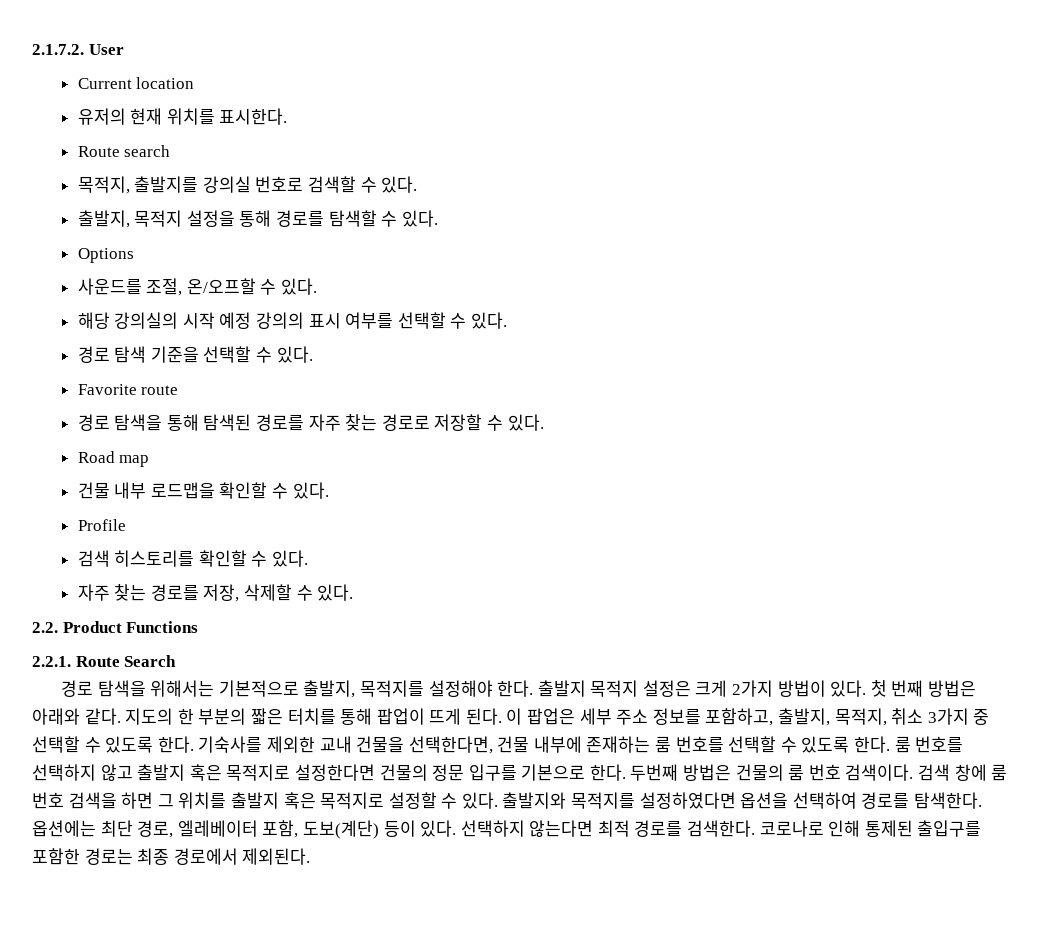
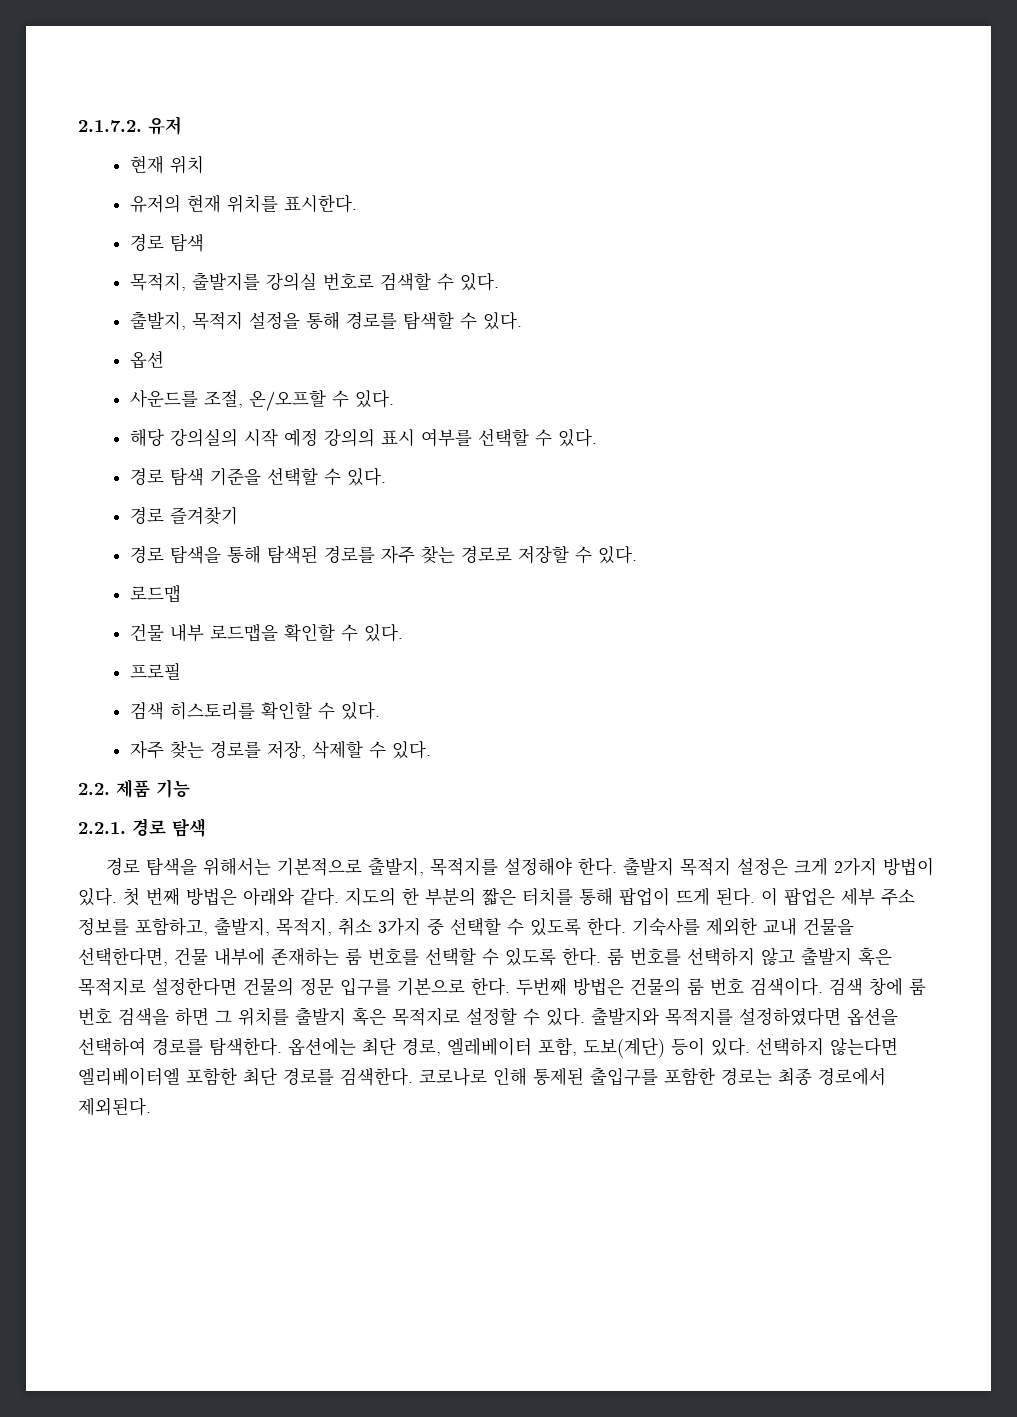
[88,44,124,55] [77,77,195,89] User // Current location -> [148,116,182,135] [130,155,205,174] 유저 // 현재 위치
[77,145,171,157] Route search -> [130,233,205,252] 경로 탐색
[77,248,134,263] Options -> [130,351,165,369] 옵션
[77,384,179,395] Favorite route -> [130,506,239,525] 경로 즐겨찾기
[77,451,150,467] Road map -> [130,585,182,603] 로드맵
[77,519,126,531] Profile -> [130,662,182,680] 프로필
[62,621,199,633] Product Functions -> [116,779,190,798] 제품 기능
[75,655,177,667] Route Search -> [132,818,206,837] 경로 탐색
[597,820,630,837] 최적 -> [78,1067,277,1086] 엘리베이터엘 포함한 최단

